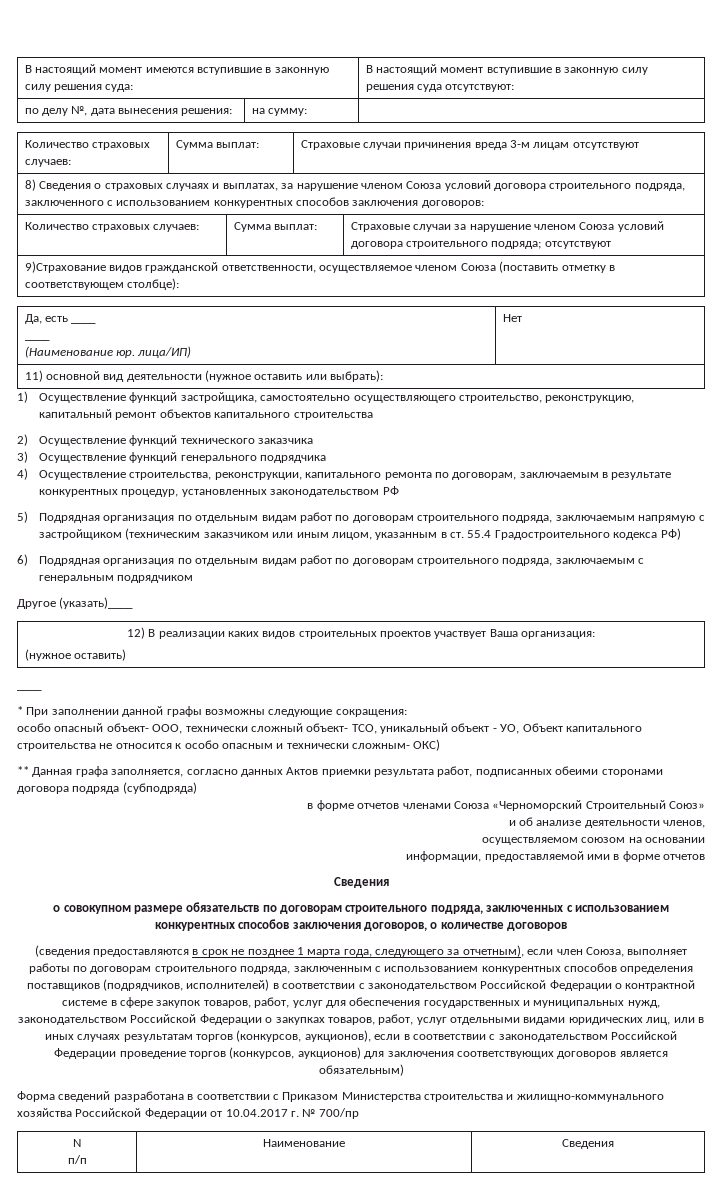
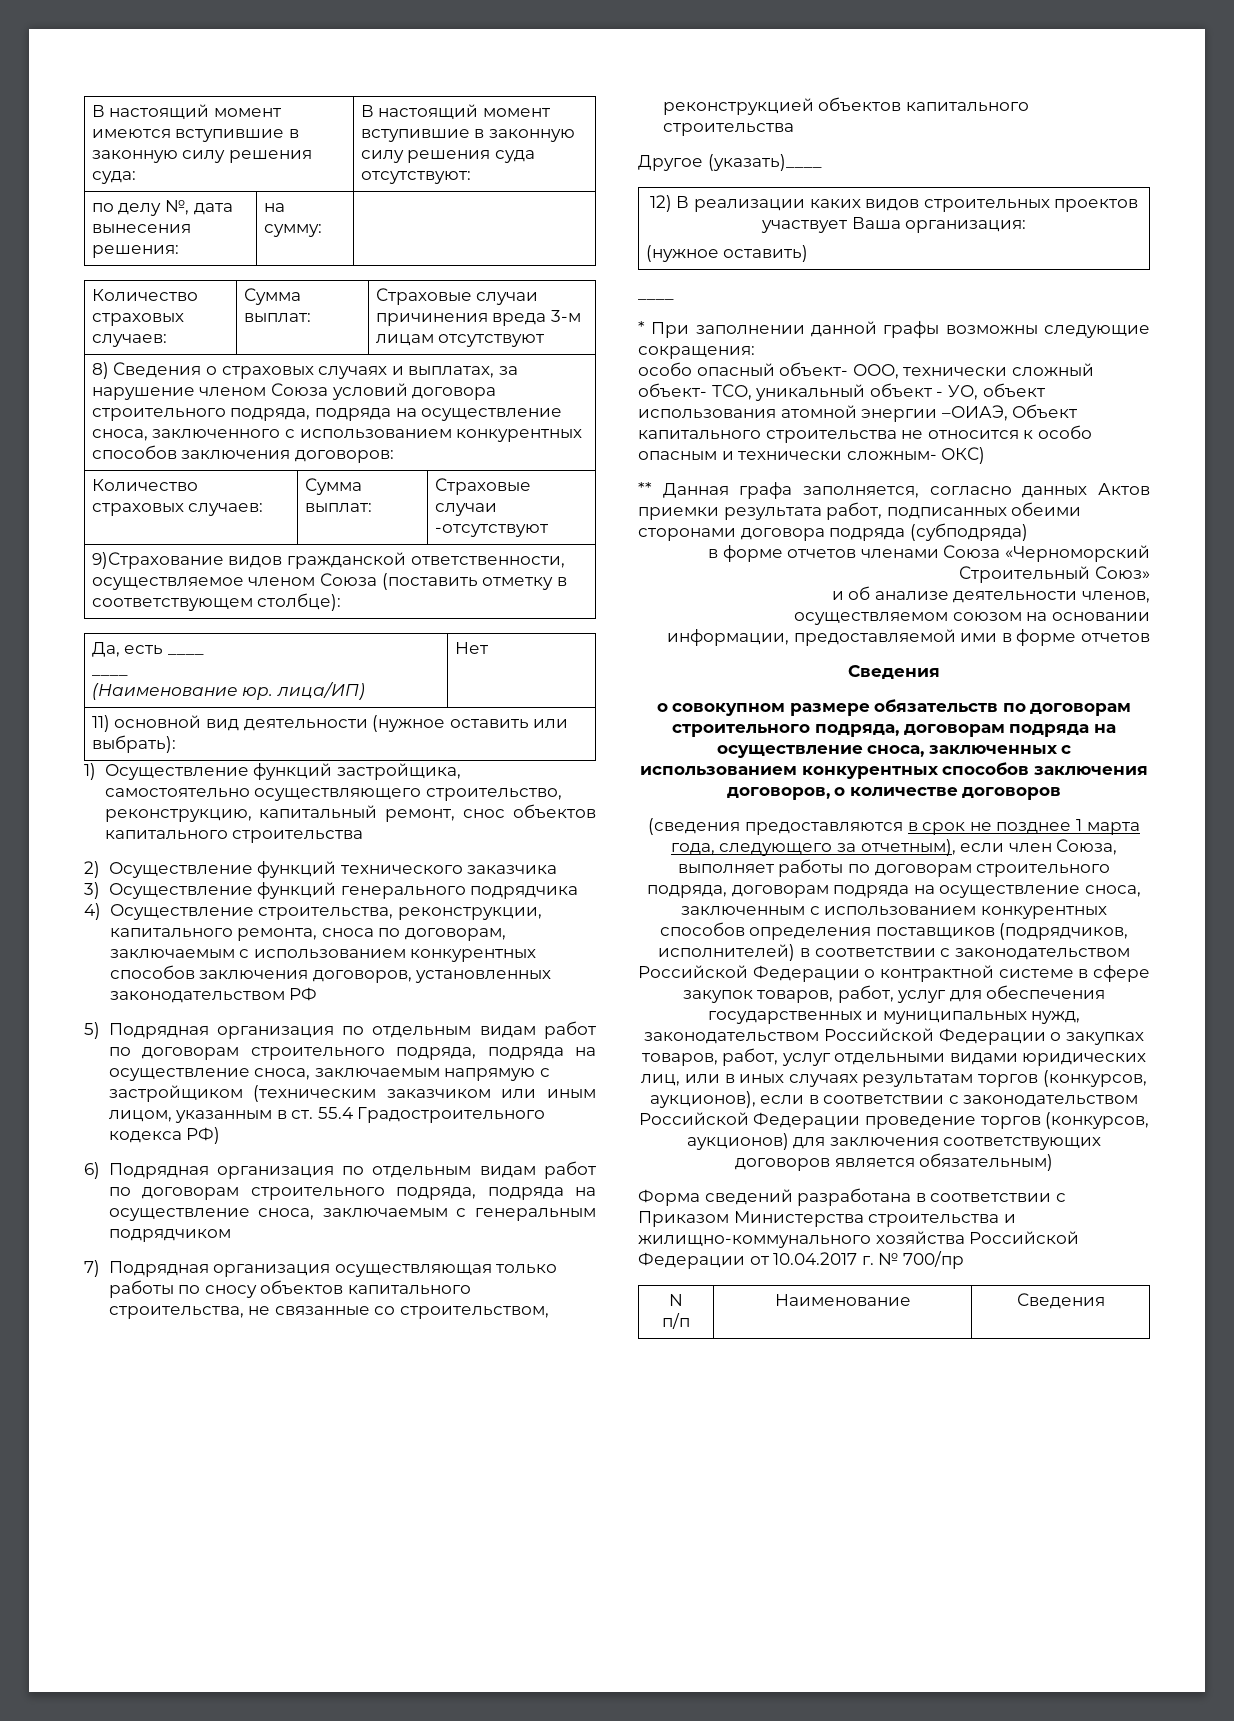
(685, 187) none -> [315,408,563,421] [91,429,148,441] подряда на осуществление сноса,
[454,221,664,232] [350,241,611,249] за нарушение членом Союза условий договора строительного подряда; отсутствуют -> [434,524,548,537] -отсутствуют
[115,412,157,420] ремонт -> [385,809,506,822] ремонт, снос
[384,472,432,480] ремонта -> [237,928,374,941] ремонта, сноса
[602,472,672,480] [39,489,179,497] в результате конкурентных процедур, -> [239,949,537,962] [109,965,412,983] с использованием конкурентных способов заключения договоров,
(553, 519) none -> [487,1047,596,1060] [108,1068,311,1081] подряда на осуществление сноса,
(553, 562) none -> [487,1187,596,1200] [108,1208,315,1221] подряда на осуществление сноса,
(194, 579) none -> [84,1260,558,1277] [108,1280,471,1298] [108,1306,549,1319] [662,97,1029,115] [662,123,794,136] // 7) Подрядная организация осуществляющая только работы по сносу объектов капитального строительства, не связанные со строительством, реконструкцией объектов капитального строительства
(520, 729) none -> [982,383,1045,397] [638,405,1008,422] объект использования атомной энергии –ОИАЭ,
(483, 909) none -> [903,724,1116,737] [716,745,925,758] договорам подряда на осуществление сноса,
(291, 970) none -> [731,885,1141,898] договорам подряда на осуществление сноса,

